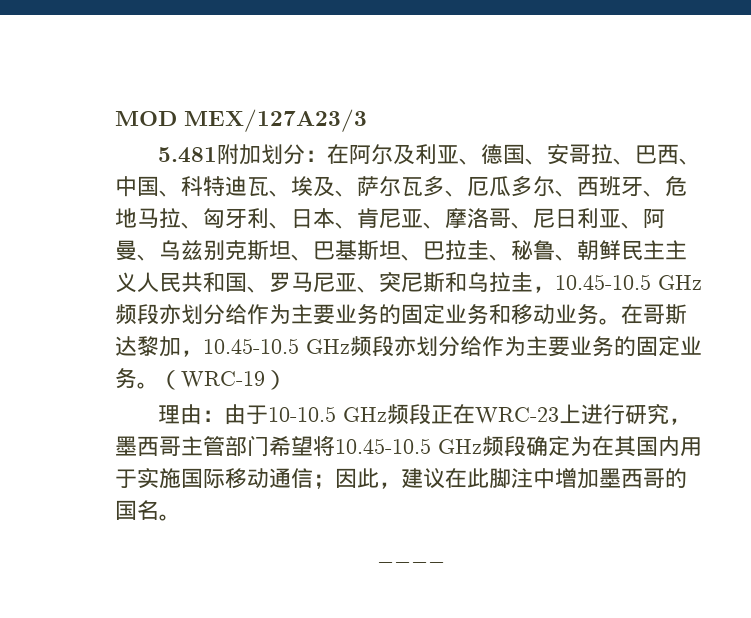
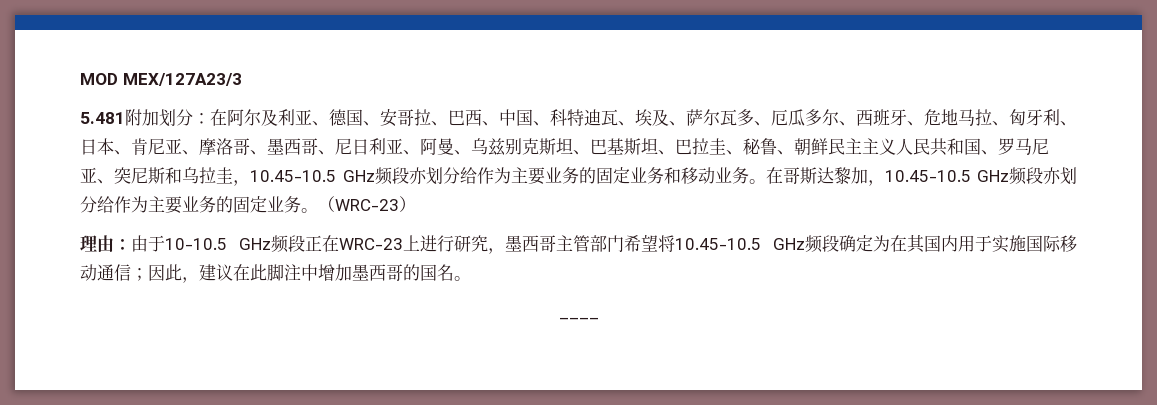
(533, 225) none -> [267,138,335,155] 墨西哥、
[181,371,265,388] WRC-19 -> [335,199,399,211] WRC-23

